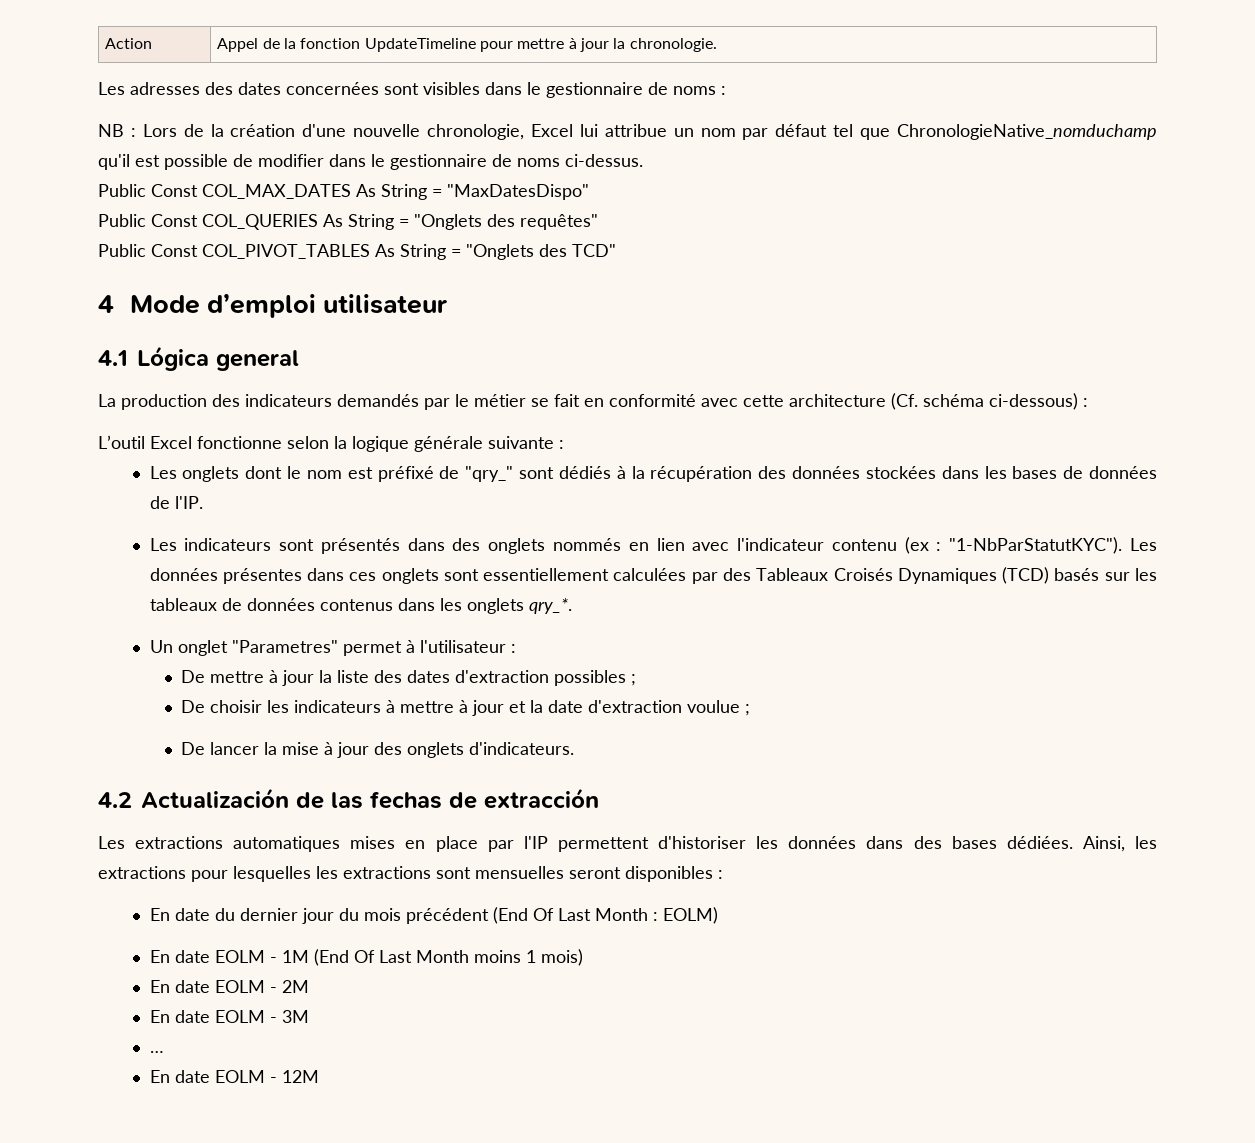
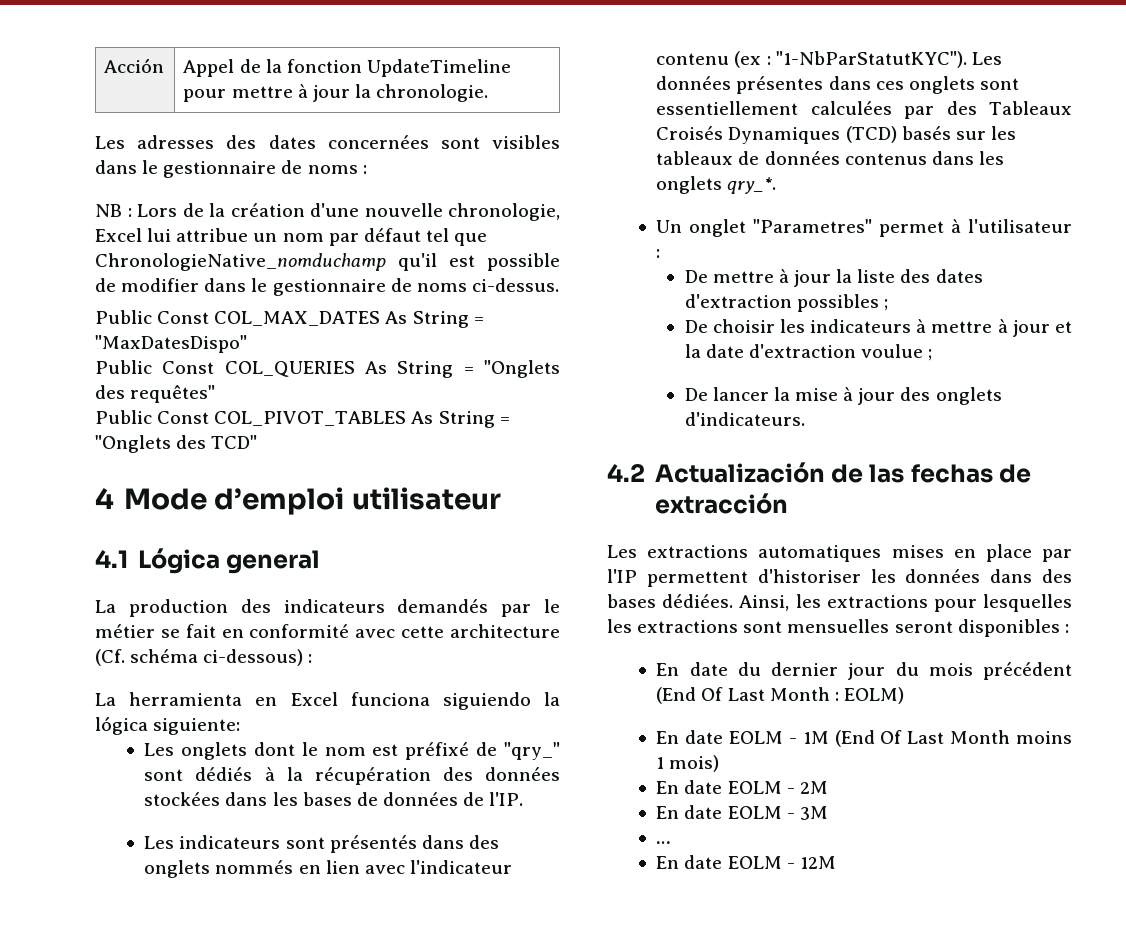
[105,38,153,49] Action -> [104,58,165,73] Acción
[98,435,564,452] L’outil Excel fonctionne selon la logique générale suivante : -> [95,692,561,710] [95,716,241,735] La herramienta en Excel funciona siguiendo la lógica siguiente:

